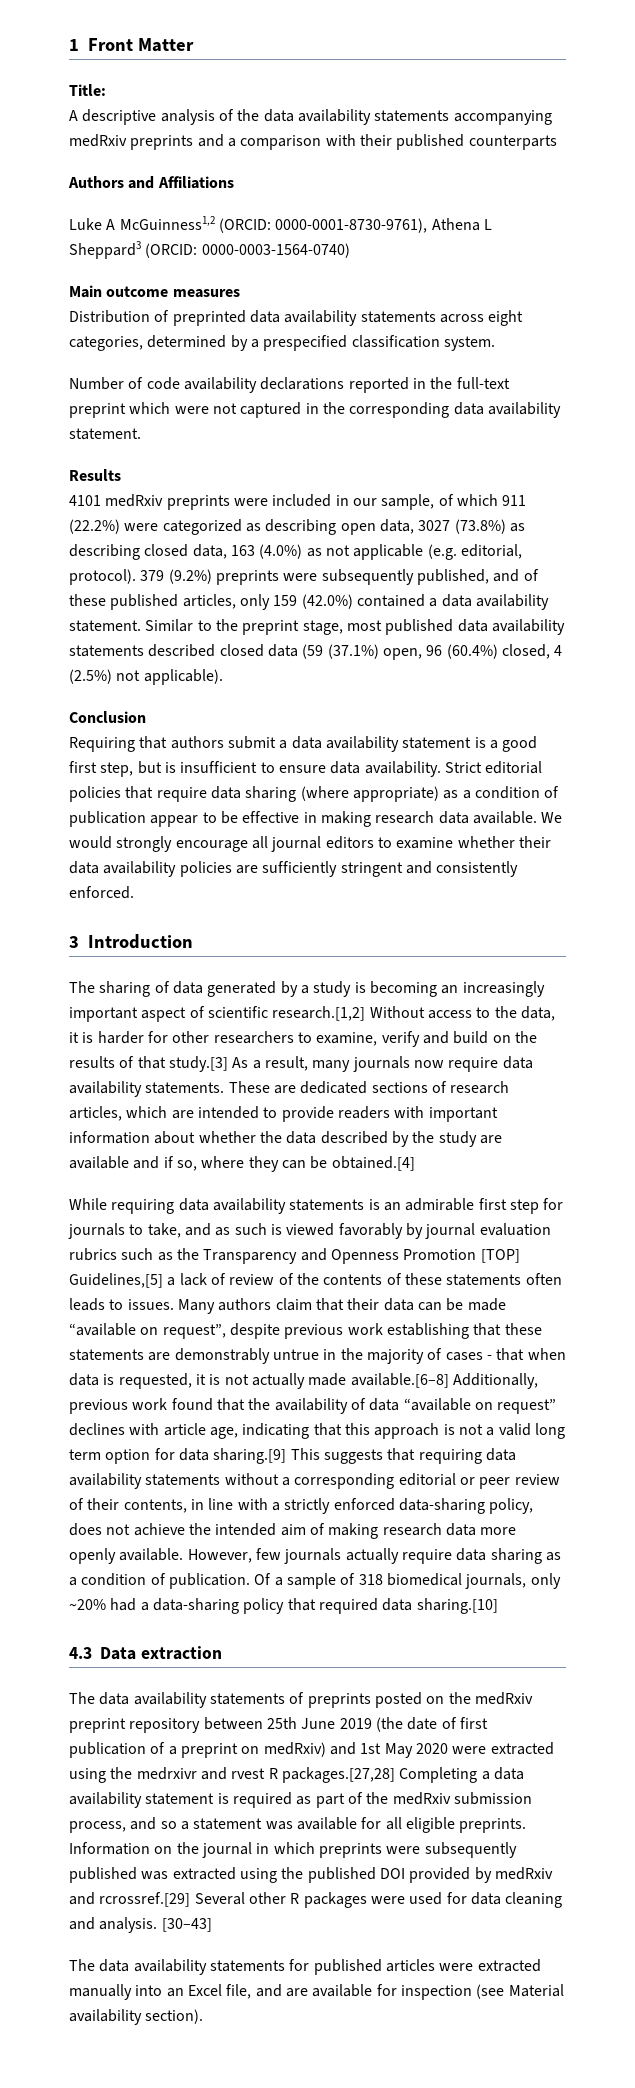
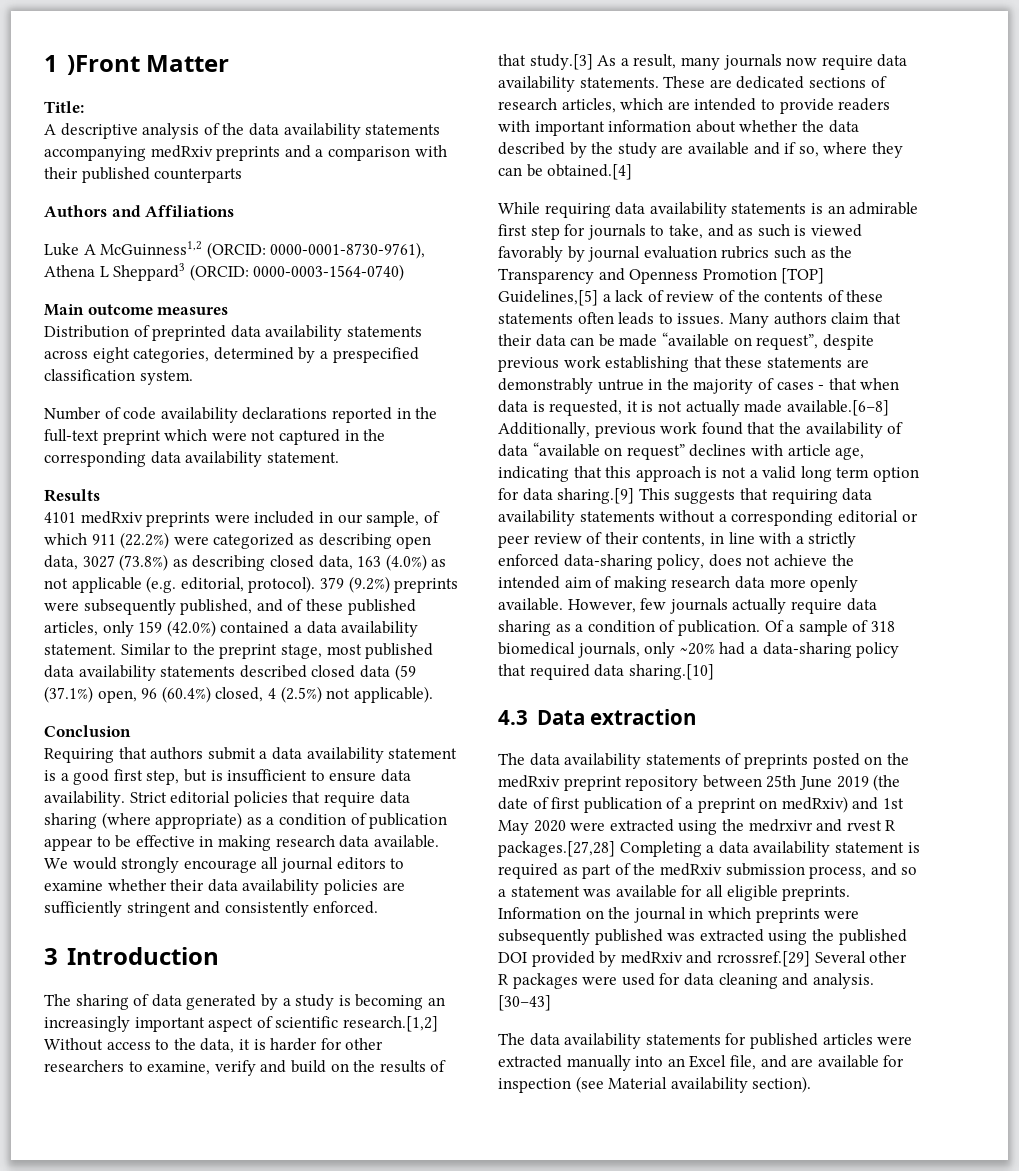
[88,38,134,51] Front -> [66,55,140,75] )Front

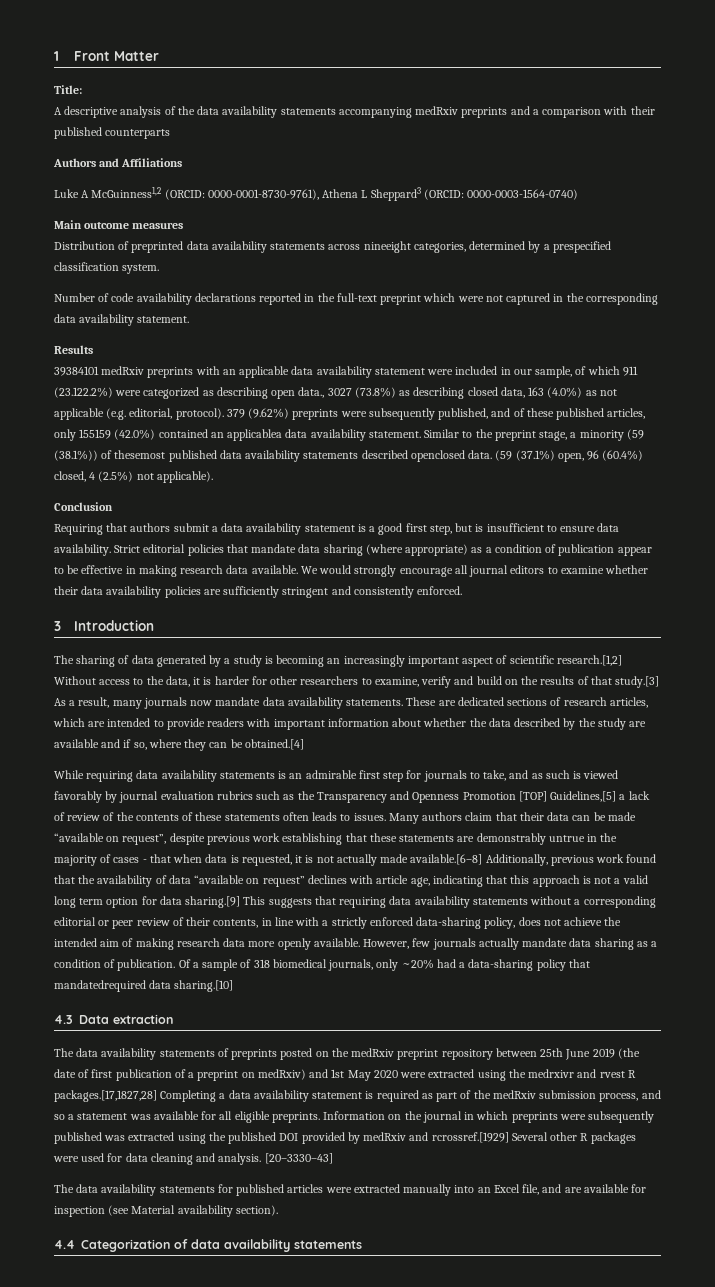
[66,55,140,75] )Front -> [74,51,111,61] Front
[92,347,130,363] eight -> [363,241,411,253] nineeight
[44,511,211,527] 4101 medRxiv preprints -> [54,366,425,378] 39384101 medRxiv preprints with an applicable data availability statement
[120,532,170,549] (22.2%) -> [54,387,113,398] (23.122.2%)
[44,555,78,570] data, -> [298,387,325,398] data.,
[348,576,390,593] (9.2%) -> [248,408,290,419] (9.62%)
[138,621,163,633] 159 -> [79,429,112,439] 155159
[293,625,302,633] a -> [210,429,283,441] an applicablea
[326,644,362,655] most -> [570,429,644,441] [54,450,166,461] a minority (59 (38.1%)) of thesemost
[311,665,390,678] closed data -> [410,450,493,462] openclosed data.
[323,792,375,807] require -> [251,544,297,553] mandate
[821,55,873,70] require -> [215,697,261,706] mandate
[790,599,842,614] require -> [522,938,568,947] mandate
[529,664,590,680] required -> [54,980,146,992] mandatedrequired
[498,841,615,857] packages.[27,28] -> [54,1090,157,1102] packages.[17,1827,28]
[716,951,810,967] rcrossref.[29] -> [431,1132,509,1143] rcrossref.[1929]
[498,995,551,1011] [30–43] -> [264,1153,333,1164] [20–3330–43]
(812, 1084) none -> [54,1239,362,1252] // 4.4 Categorization of data availability statements

